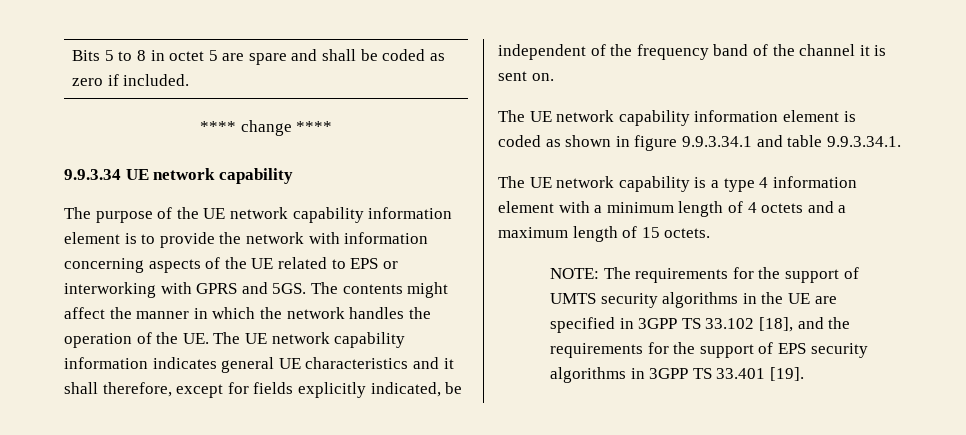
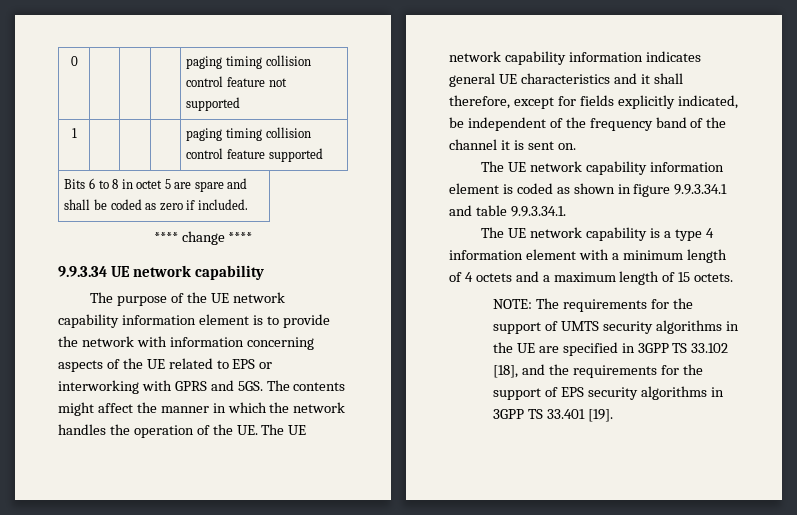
[72,50,114,61] Bits 5 -> [70,56,78,66] [186,55,311,69] [186,76,287,87] [186,97,241,111] [71,128,77,138] [186,127,311,141] [186,148,323,162] [64,178,95,189] 0 | | | | paging timing collision control feature not supported // 1 | | | | paging timing collision control feature supported // Bits 6

